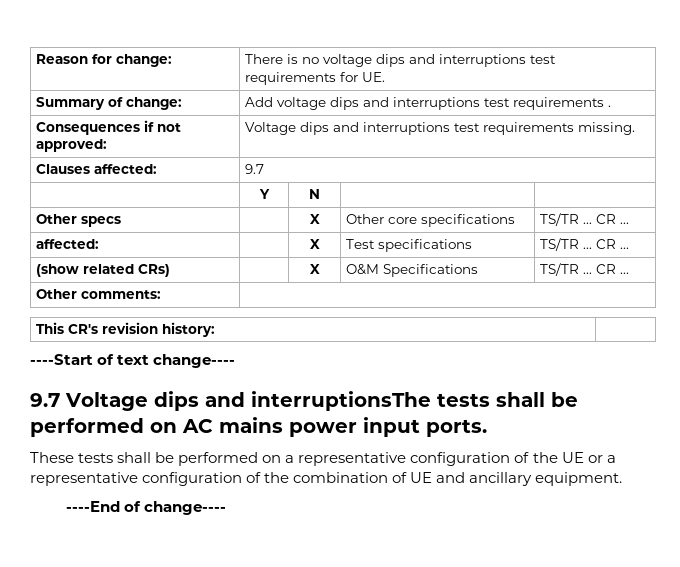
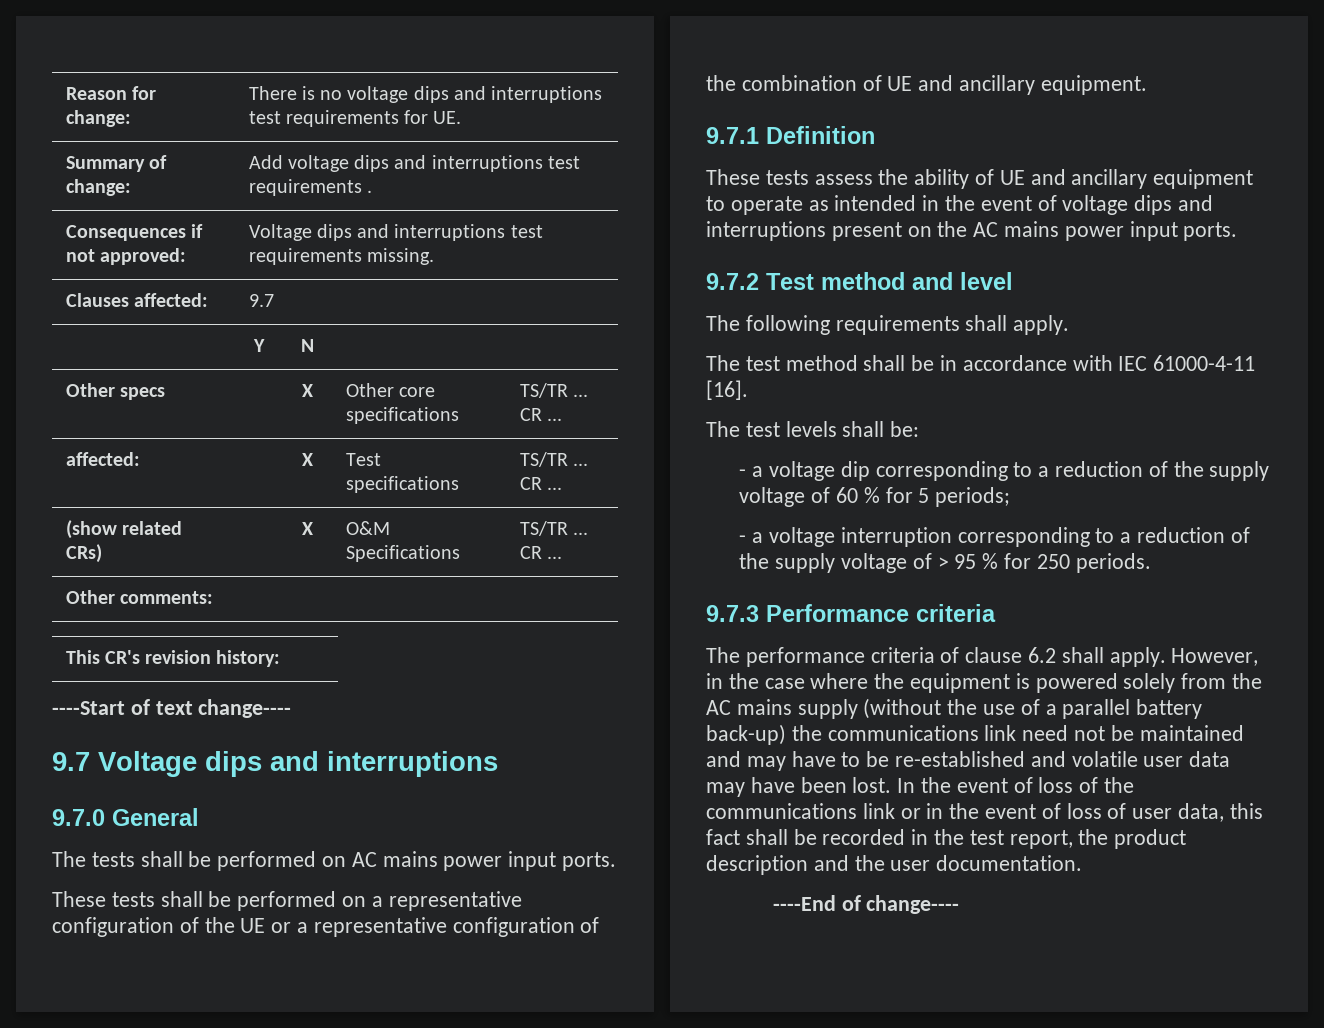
[251,391,431,411] interruptionsThe -> [327,751,498,777] [52,808,199,826] [52,851,86,867] interruptions // 9.7.0 General // The
(623, 479) none -> [706,126,875,144] [706,169,1254,189] [706,195,1214,215] [706,221,1238,241] [706,272,1013,290] [706,315,1070,335] [706,355,1256,371] [706,380,748,400] [706,421,920,437] [739,461,1270,481] [739,487,1011,507] [739,527,1250,547] [739,553,1151,573] [706,604,996,622] [706,647,1259,667] [706,673,1263,693] [706,698,1203,719] [706,724,1244,745] [706,751,1231,771] [706,777,1135,797] [706,803,1263,822] [706,829,1187,849] [706,855,1083,875] // 9.7.1 Definition // These tests assess the ability of UE and ancillary equipment to operate as intended in the event of voltage dips and interruptions present on the AC mains power input ports. // 9.7.2 Test method and level // The following requirements shall apply. // The test method shall be in accordance with IEC 61000-4-11 [16]. // The test levels shall be: // - a voltage dip corresponding to a reduction of the supply voltage of 60 % for 5 periods; // - a voltage interruption corresponding to a reduction of the supply voltage of > 95 % for 250 periods. // 9.7.3 Performance criteria // The performance criteria of clause 6.2 shall apply. However, in the case where the equipment is powered solely from the AC mains supply (without the use of a parallel battery back-up) the communications link need not be maintained and may have to be re-established and volatile user data may have been lost. In the event of loss of the communications link or in the event of loss of user data, this fact shall be recorded in the test report, the product description and the user documentation.

